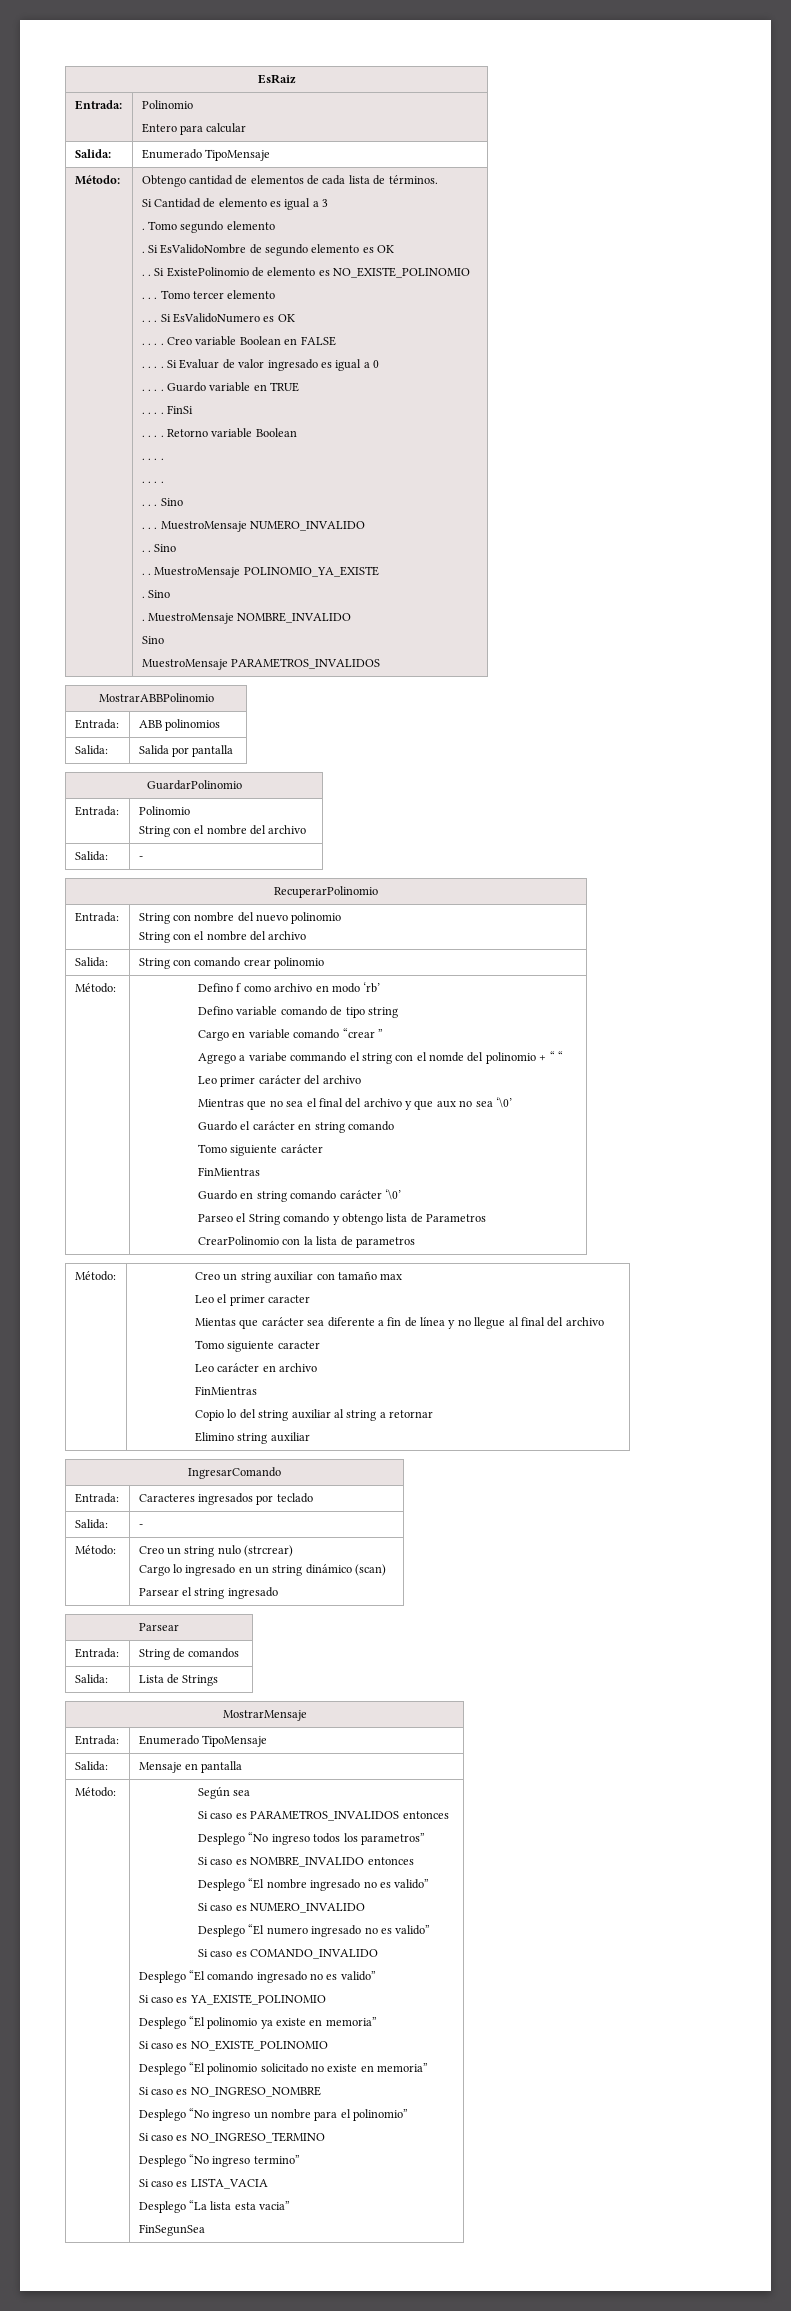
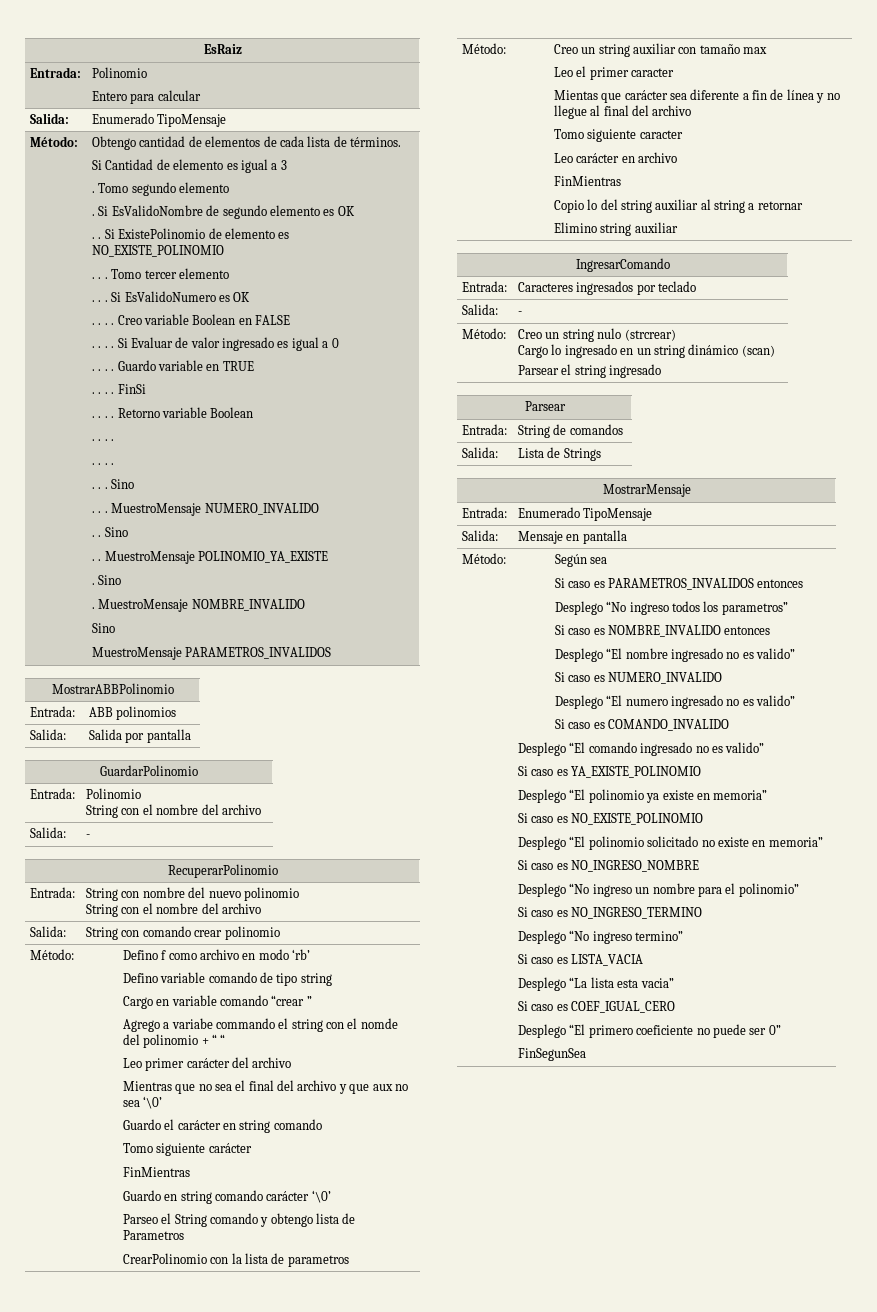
(291, 2205) none -> [518,1001,676,1013] [518,1024,781,1038] // Si caso es COEF_IGUAL_CERO // Desplego “El primero coeficiente no puede ser 0”

